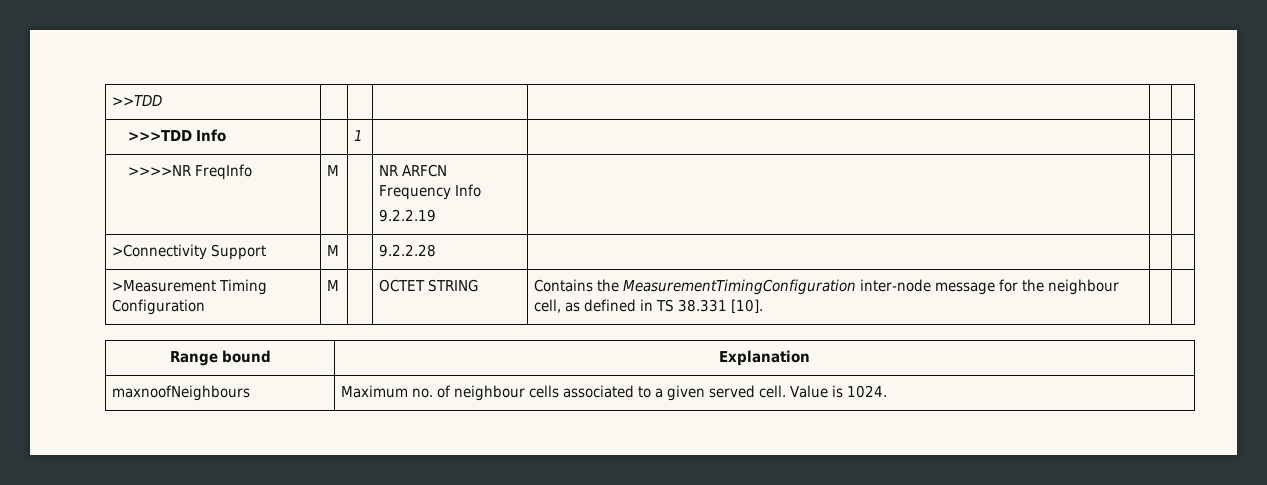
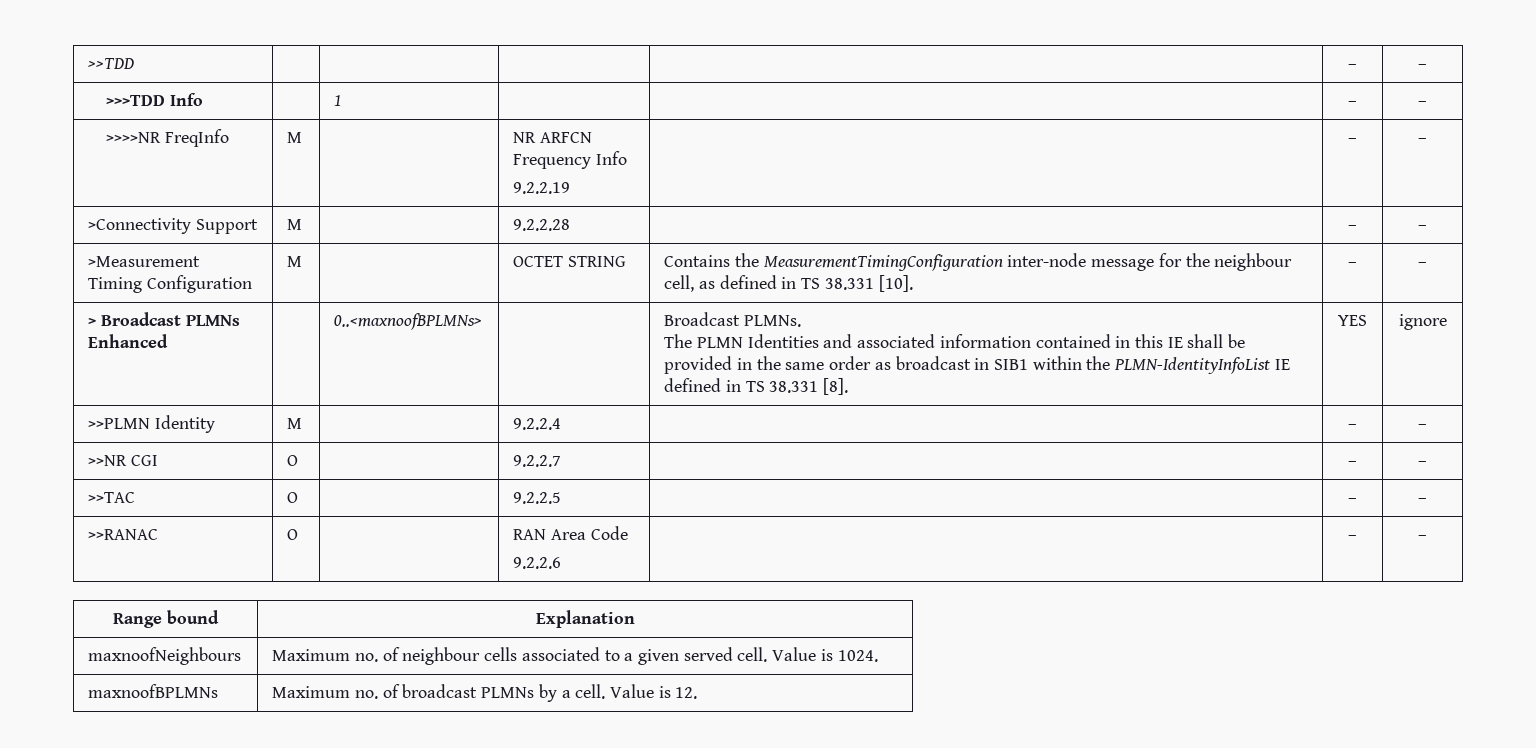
(163, 100) | -> [1348,64,1357,69] [1418,64,1427,69] – | –
(364, 135) | -> [1348,101,1357,106] [1418,101,1427,106] – | –
(437, 215) | -> [1348,138,1357,143] [1418,138,1427,143] – | –
(437, 250) | -> [1348,225,1357,230] [1418,225,1427,230] – | –
(764, 306) | -> [1348,262,1357,267] [1418,262,1427,267] [88,312,240,326] [88,334,169,348] [334,313,483,330] [664,312,801,327] [664,334,1246,348] [664,356,1290,374] [664,378,849,395] [1338,315,1367,326] [1398,314,1447,330] [88,415,215,433] [287,418,303,429] [513,418,562,430] [1348,424,1357,429] [1418,424,1427,429] [88,455,158,466] [287,455,299,466] [513,455,562,467] [1348,461,1357,466] [1418,461,1427,466] [88,492,136,503] [287,492,299,503] [513,492,562,504] [1348,498,1357,503] [1418,498,1427,503] [88,529,159,540] [287,529,299,540] [513,526,628,540] [513,557,562,569] [1348,535,1357,540] [1418,535,1427,540] – | – // > Broadcast PLMNs Enhanced | | 0..<maxnoofBPLMNs> | | Broadcast PLMNs. // The PLMN Identities and associated information contained in this IE shall be provided in the same order as broadcast in SIB1 within the PLMN-IdentityInfoList IE defined in TS 38.331 [8]. | YES | ignore // >>PLMN Identity | M | | 9.2.2.4 | | – | – // >>NR CGI | O | | 9.2.2.7 | | – | – // >>TAC | O | | 9.2.2.5 | | – | – // >>RANAC | O | | RAN Area Code // 9.2.2.6 | | – | –
(888, 391) none -> [88,684,219,698] [272,684,698,702] // maxnoofBPLMNs | Maximum no. of broadcast PLMNs by a cell. Value is 12.

